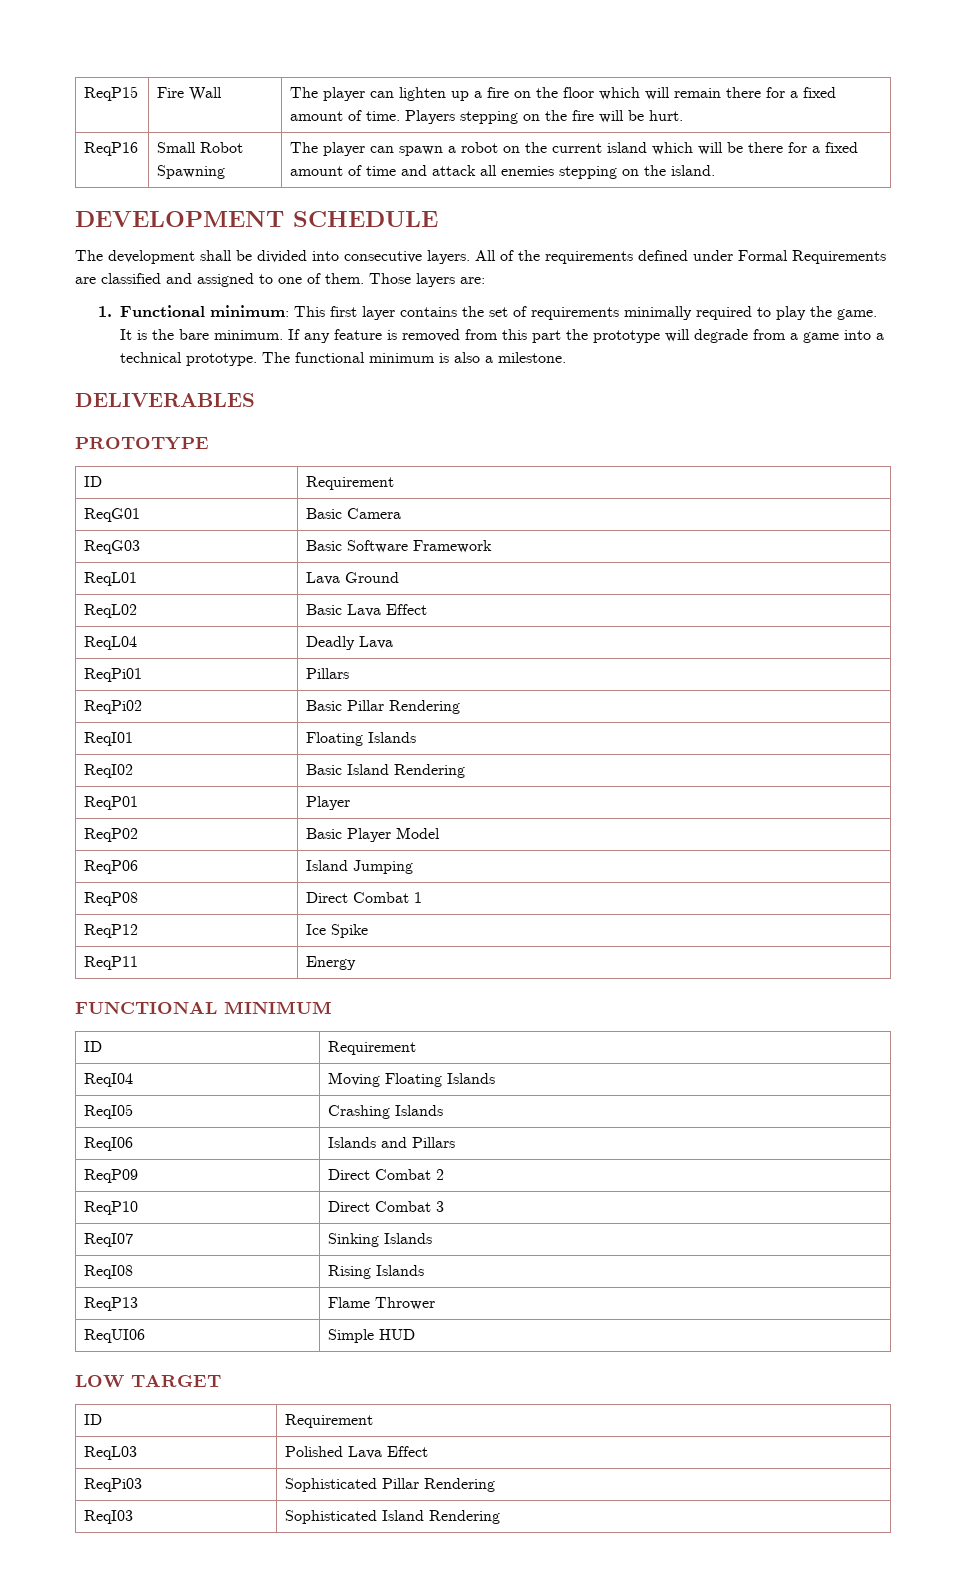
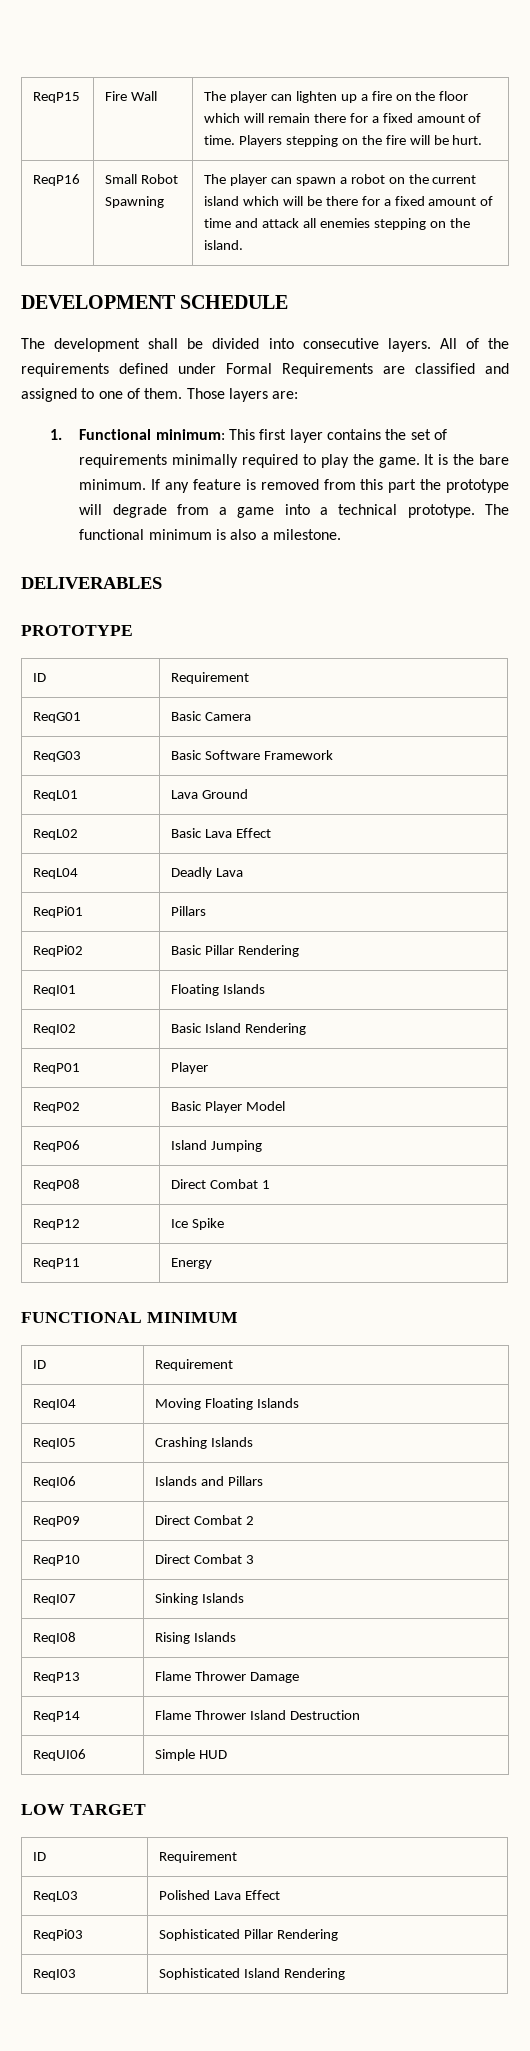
(436, 1303) none -> [249,1672,299,1683] [33,1711,81,1722] [155,1710,360,1720] Damage // ReqP14 | Flame Thrower Island Destruction

